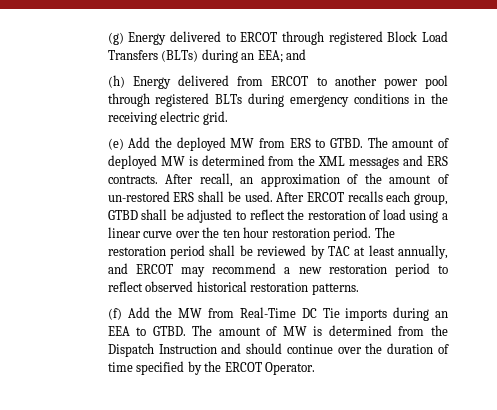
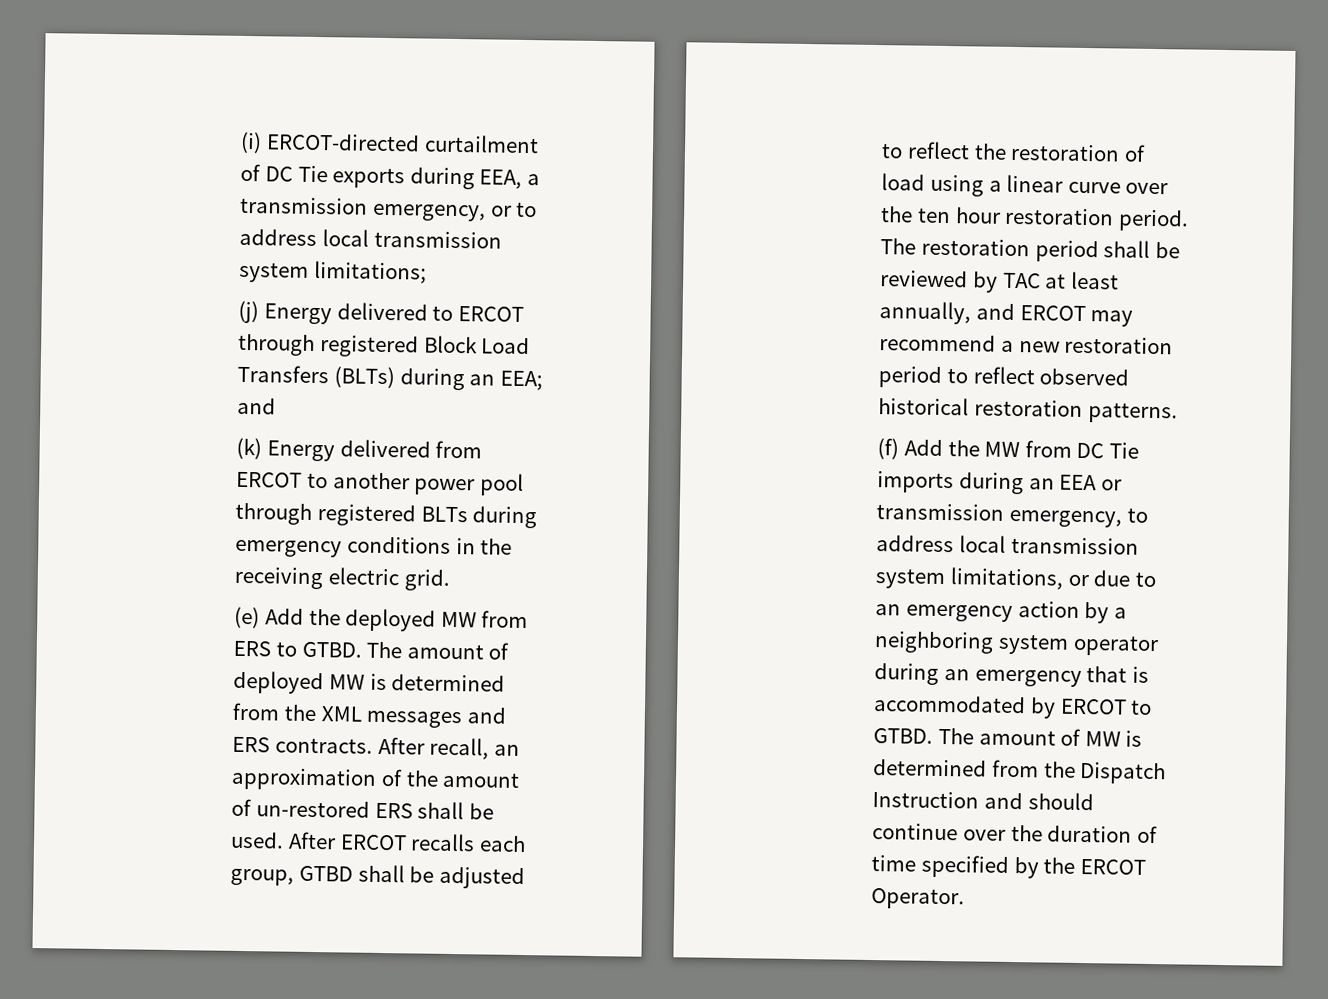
[107,32,124,45] (g) -> [240,131,539,154] [240,163,540,190] [240,196,538,222] [239,228,502,249] [239,260,428,284] [238,300,260,324] (i) ERCOT-directed curtailment of DC Tie exports during EEA, a transmission emergency, or to address local transmission system limitations; // (j)
[107,75,125,88] (h) -> [236,437,263,460] (k)
[239,307,296,318] Real-Time -> (1072, 449) none
(130, 331) none -> [1100,479,1122,491] [876,503,1148,528] [876,535,1139,555] [875,567,1157,590] [875,601,1127,624] [874,631,1159,657] [874,663,1149,687] [873,695,1127,719] or transmission emergency, to address local transmission system limitations, or due to an emergency action by a neighboring system operator during an emergency that is accommodated by ERCOT

